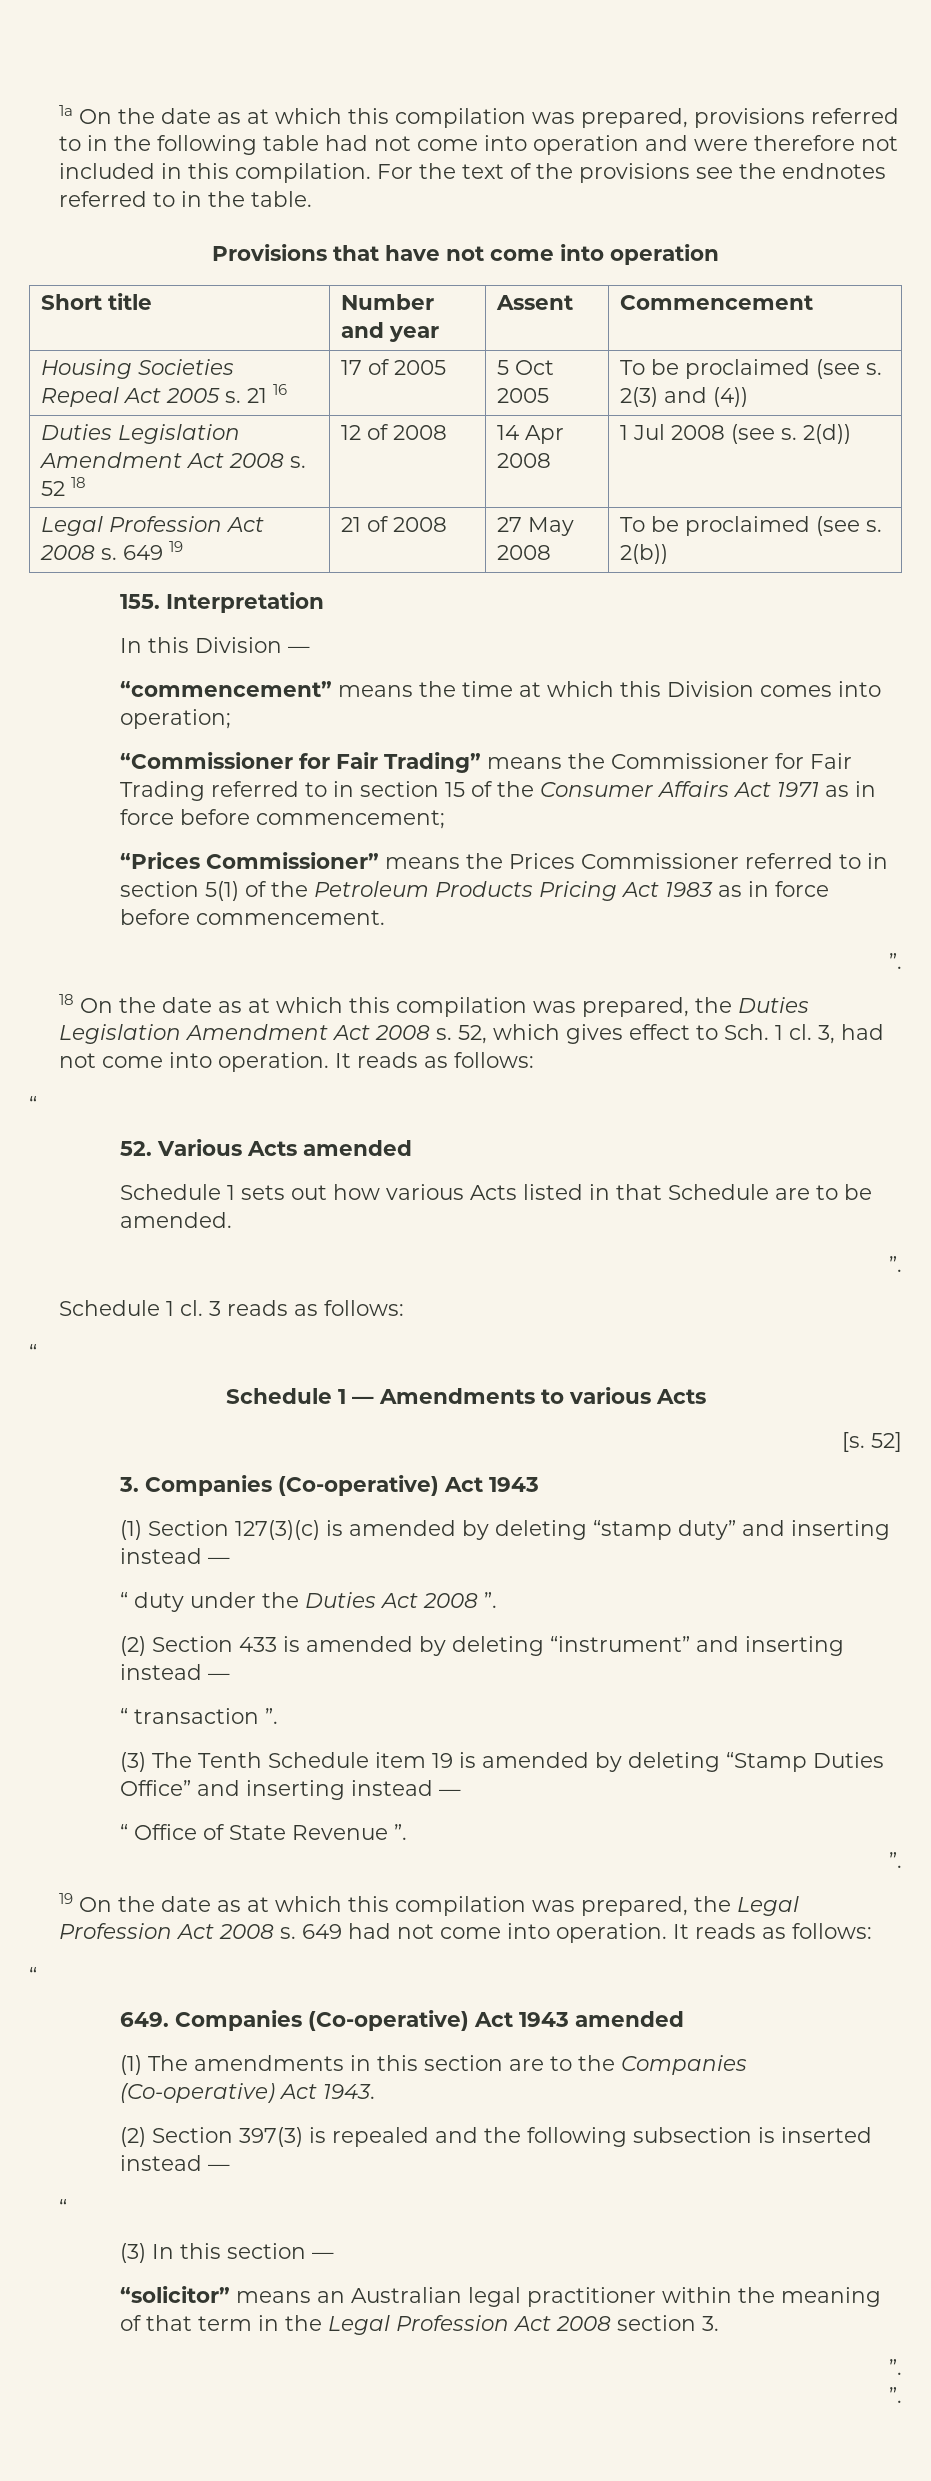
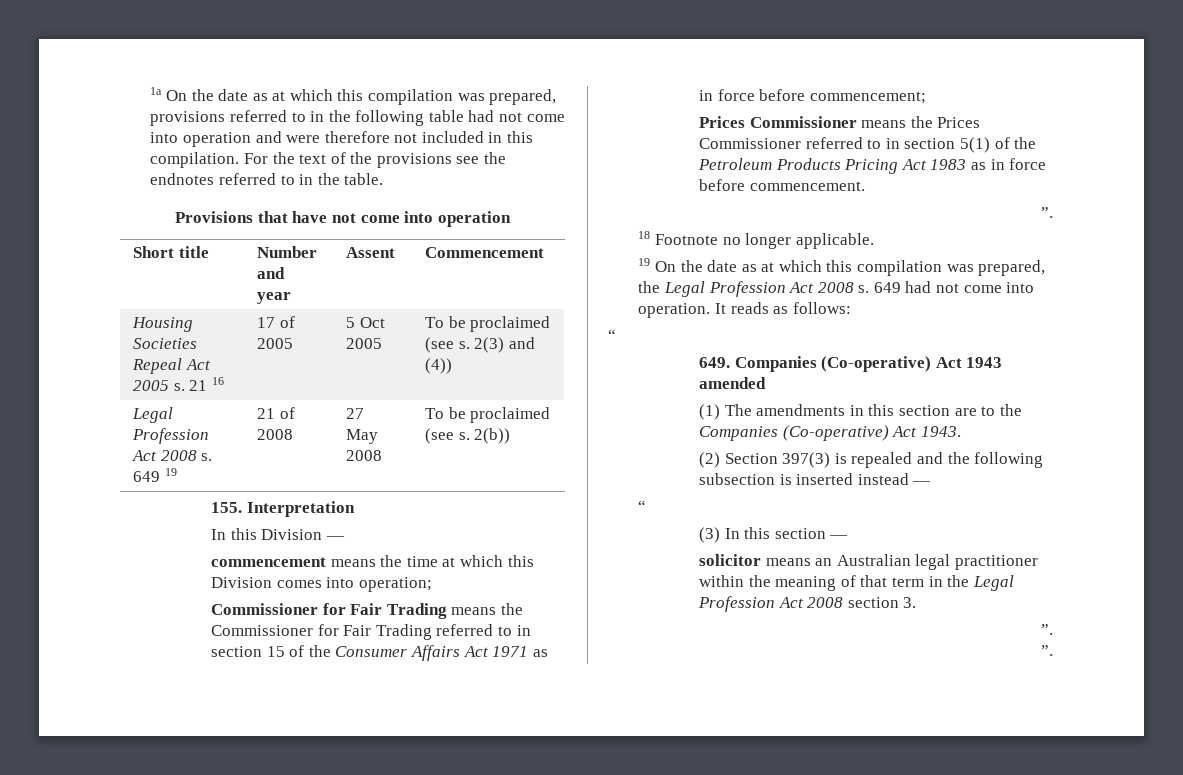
[41,424,241,444] [39,452,307,468] [41,477,87,496] [341,424,448,440] [497,425,565,444] [497,453,552,468] [620,424,852,444] // Duties Legislation Amendment Act 2008 s. 52 18 | 12 of 2008 | 14 Apr 2008 | 1 Jul 2008 (see s. 2(d)) -> (453, 366) none
[120,681,333,697] “commencement” -> [211,557,327,567] commencement
[120,752,482,773] “Commissioner for Fair Trading” -> [211,603,447,619] Commissioner for Fair Trading
[120,852,380,869] “Prices Commissioner” -> [699,116,857,128] Prices Commissioner
[80,997,810,1017] [59,1024,885,1044] [59,1052,535,1072] [29,1096,37,1112] [120,1139,413,1156] [120,1184,873,1200] [120,1212,233,1228] [889,1256,902,1272] [59,1300,405,1316] [29,1344,37,1360] [225,1387,706,1404] [842,1432,902,1452] [119,1475,540,1496] [120,1520,891,1540] [120,1548,231,1564] [120,1592,498,1612] [120,1636,845,1656] [120,1664,231,1680] [120,1708,279,1724] [120,1752,885,1772] [120,1780,462,1800] [120,1824,408,1840] [889,1852,902,1868] On the date as at which this compilation was prepared, the Duties Legislation Amendment Act 2008 s. 52, which gives effect to Sch. 1 cl. 3, had not come into operation. It reads as follows: // “ // 52. Various Acts amended // Schedule 1 sets out how various Acts listed in that Schedule are to be amended. // ”. // Schedule 1 cl. 3 reads as follows: // “ // Schedule 1 — Amendments to various Acts // [s. 52] // 3. Companies (Co-operative) Act 1943 // (1) Section 127(3)(c) is amended by deleting “stamp duty” and inserting instead — // “ duty under the Duties Act 2008 ”. // (2) Section 433 is amended by deleting “instrument” and inserting instead — // “ transaction ”. // (3) The Tenth Schedule item 19 is amended by deleting “Stamp Duties Office” and inserting instead — // “ Office of State Revenue ”. // ”. -> [654,233,874,249] Footnote no longer applicable.
[120,2286,231,2303] “solicitor” -> [699,554,762,566] solicitor

